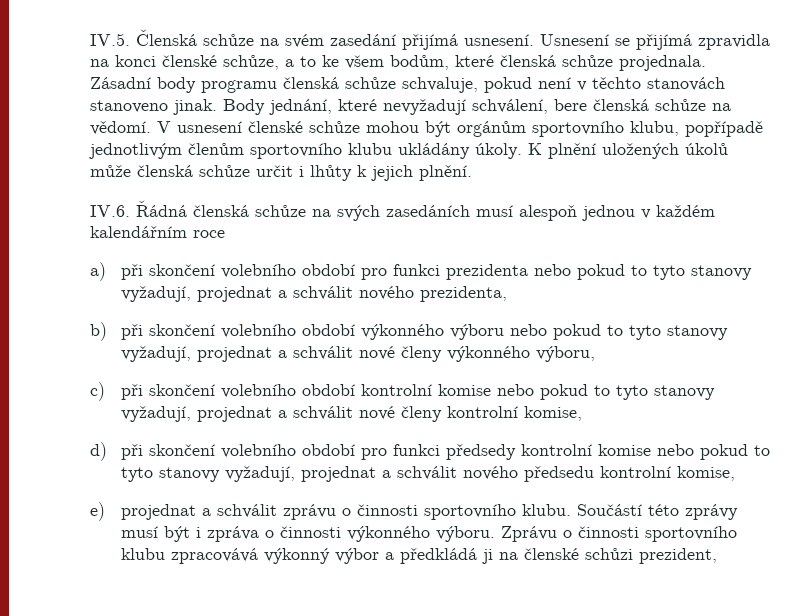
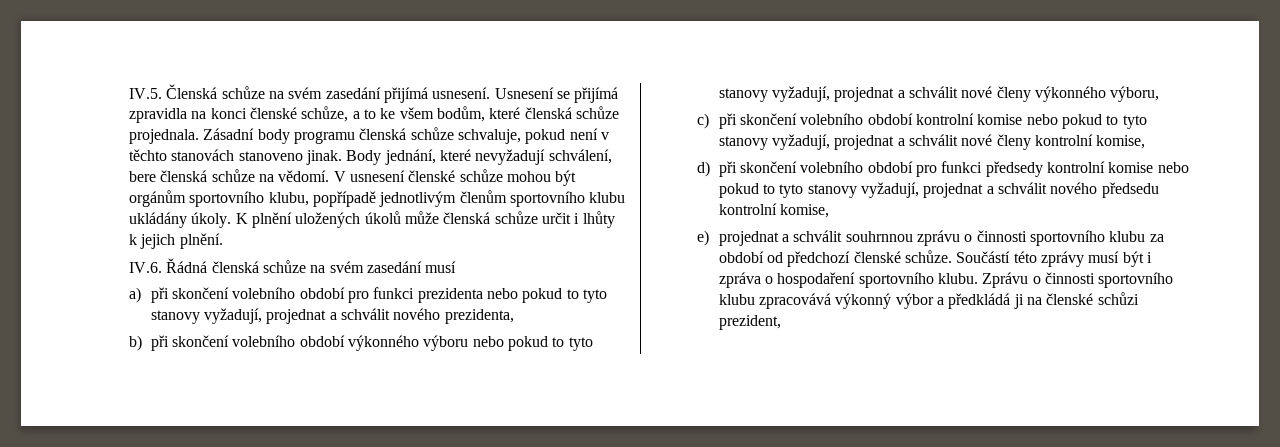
[336,205,715,221] [89,226,225,238] svých zasedáních musí alespoň jednou v každém kalendářním roce -> [329,261,457,273] svém zasedání musí
(277, 511) none -> [845,231,913,242] souhrnnou
[521,504,571,516] klubu. -> [1109,231,1164,242] [718,250,953,267] klubu za období od předchozí členské schůze.
[279,526,495,542] činnosti výkonného výboru. -> [777,272,979,288] hospodaření sportovního klubu.

